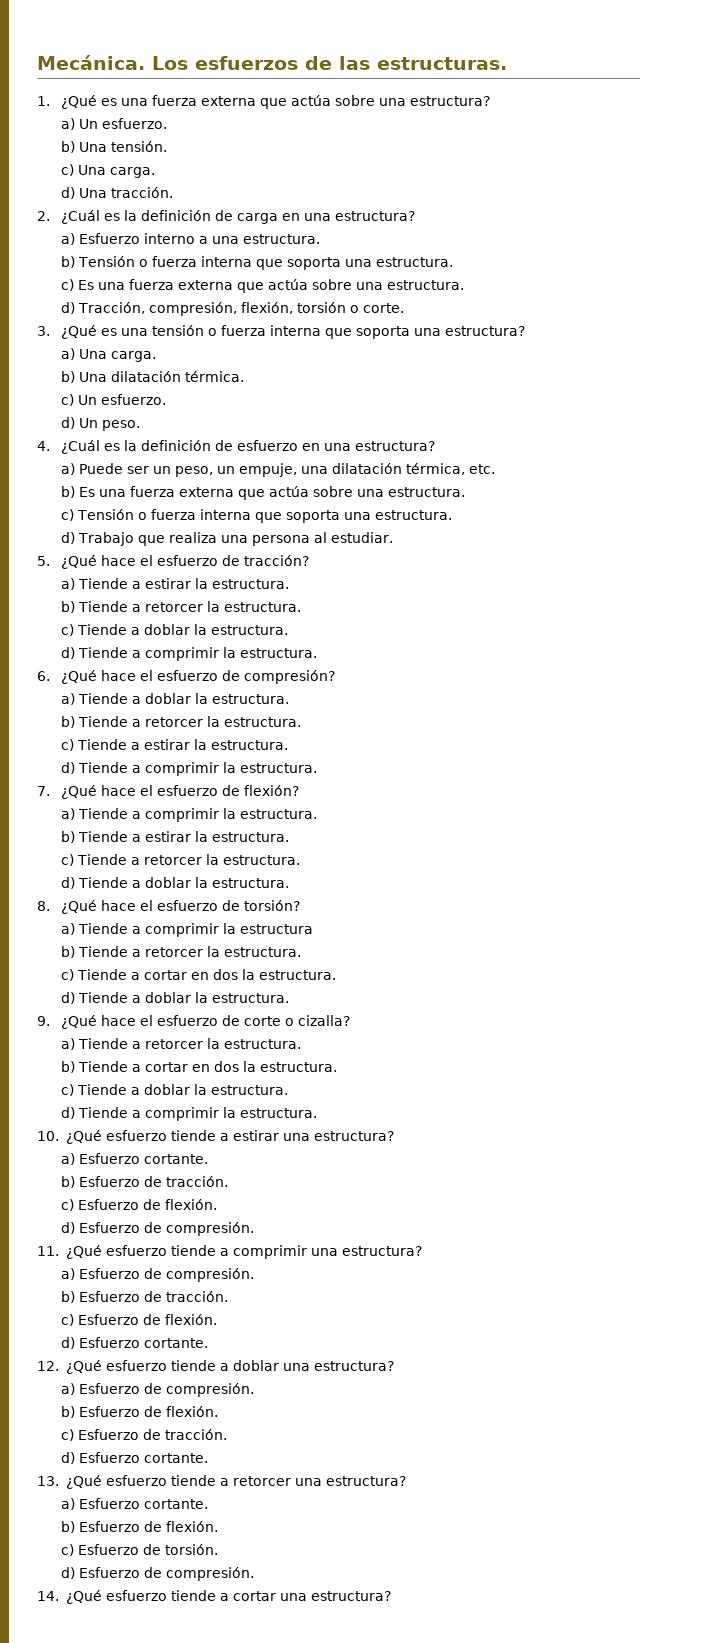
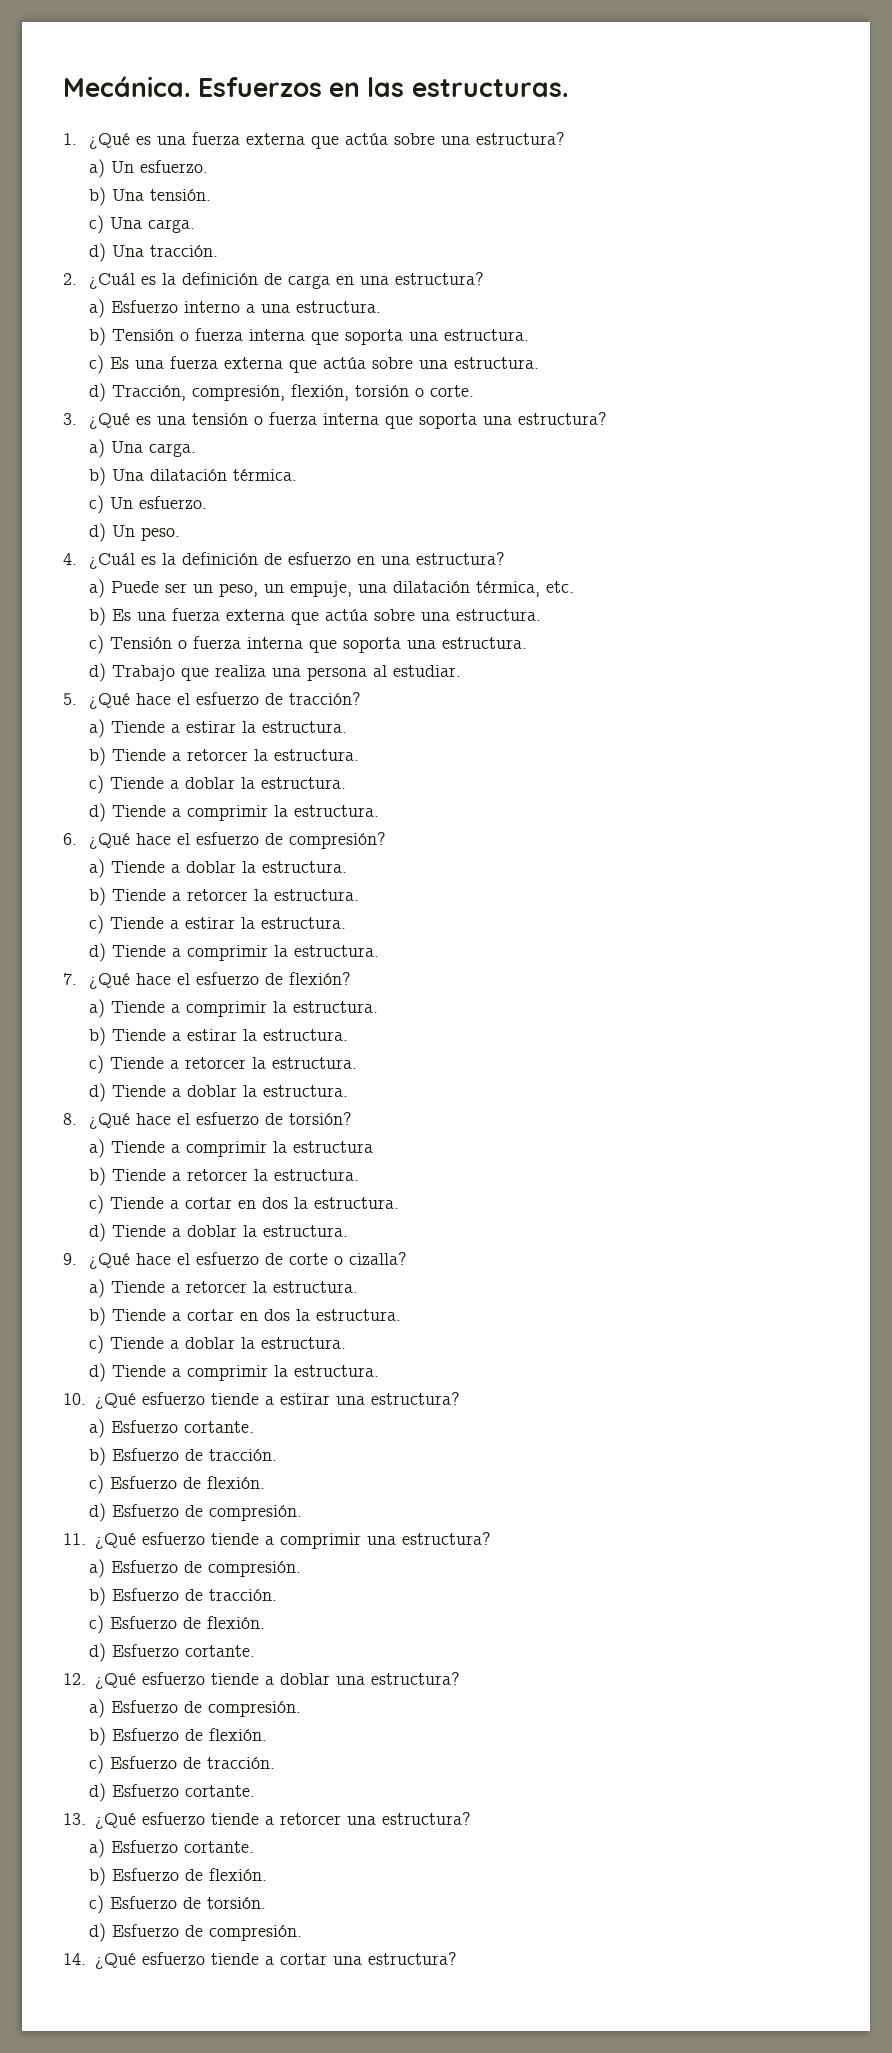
[152,56,332,70] Los esfuerzos de -> [198,77,361,97] Esfuerzos en

